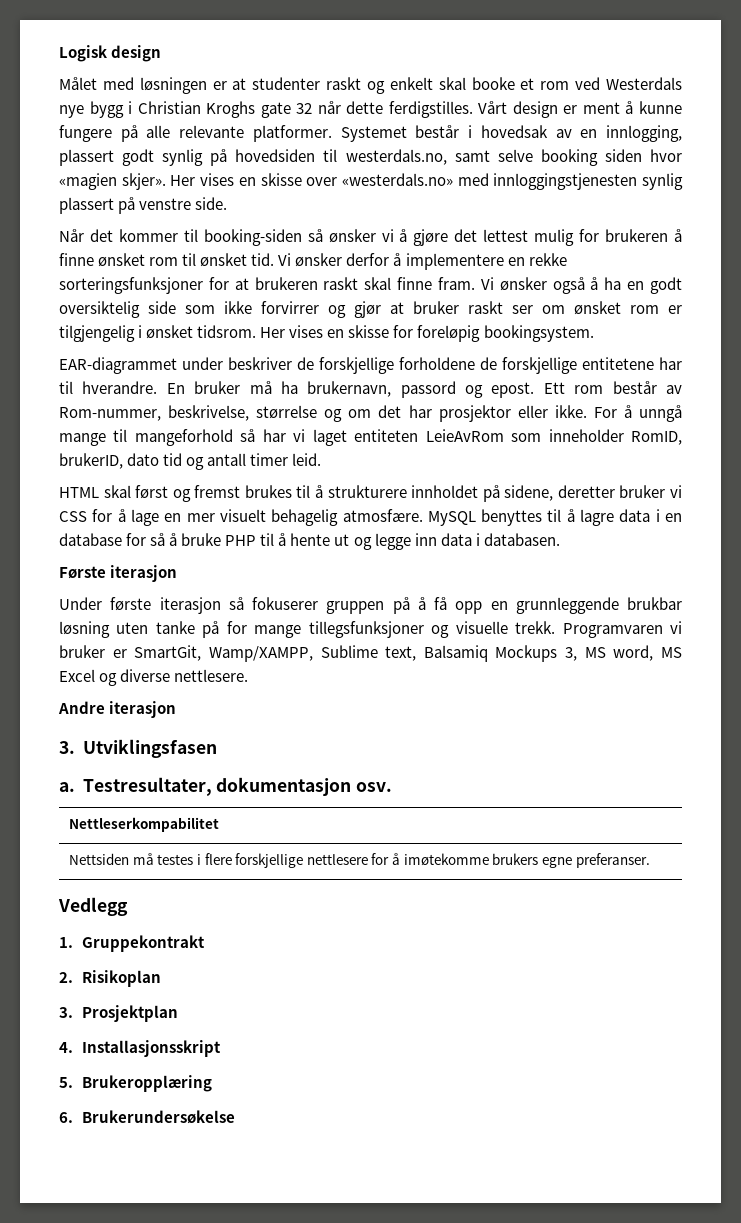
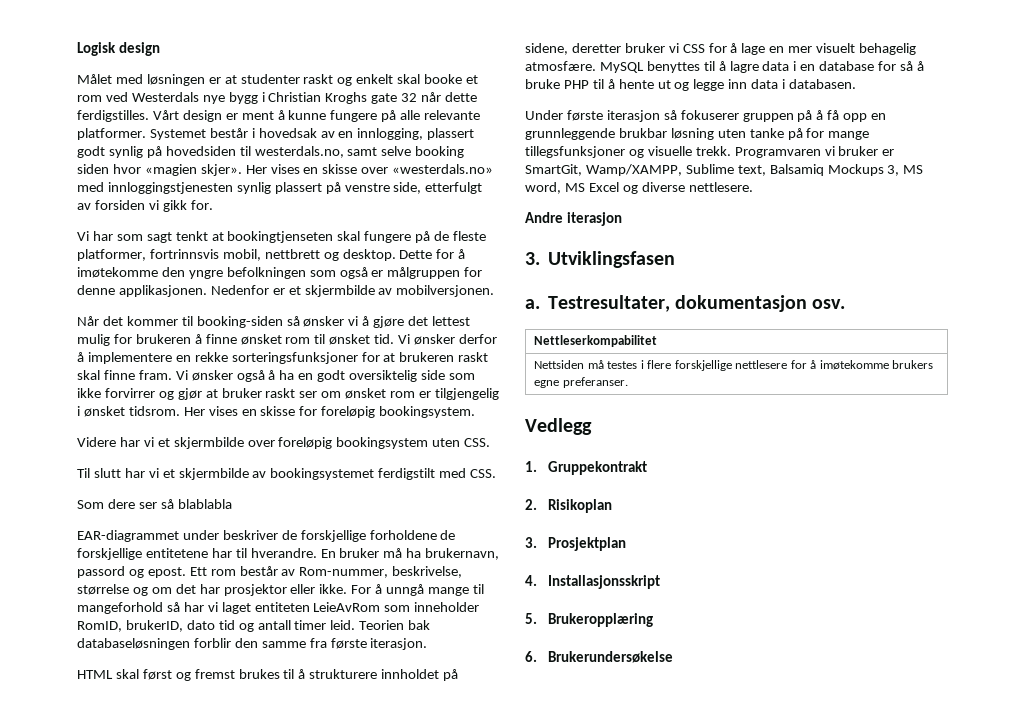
[195,197,228,210] side. -> [393,182,483,194] [77,200,213,212] [77,231,487,243] [77,249,466,261] [77,267,483,279] [77,285,495,297] side, etterfulgt av forsiden vi gikk for. // Vi har som sagt tenkt at bookingtjenseten skal fungere på de fleste platformer, fortrinnsvis mobil, nettbrett og desktop. Dette for å imøtekomme den yngre befolkningen som også er målgruppen for denne applikasjonen. Nedenfor er et skjermbilde av mobilversjonen.
(594, 333) none -> [77,437,491,449] [77,468,497,480] [77,499,232,509] // Videre har vi et skjermbilde over foreløpig bookingsystem uten CSS. // Til slutt har vi et skjermbilde av bookingsystemet ferdigstilt med CSS. // Som dere ser så blablabla
(322, 459) none -> [359,620,431,630] [77,638,428,650] Teorien bak databaseløsningen forblir den samme fra første iterasjon.
[59,565,178,582] // Første iterasjon -> (857, 84) none

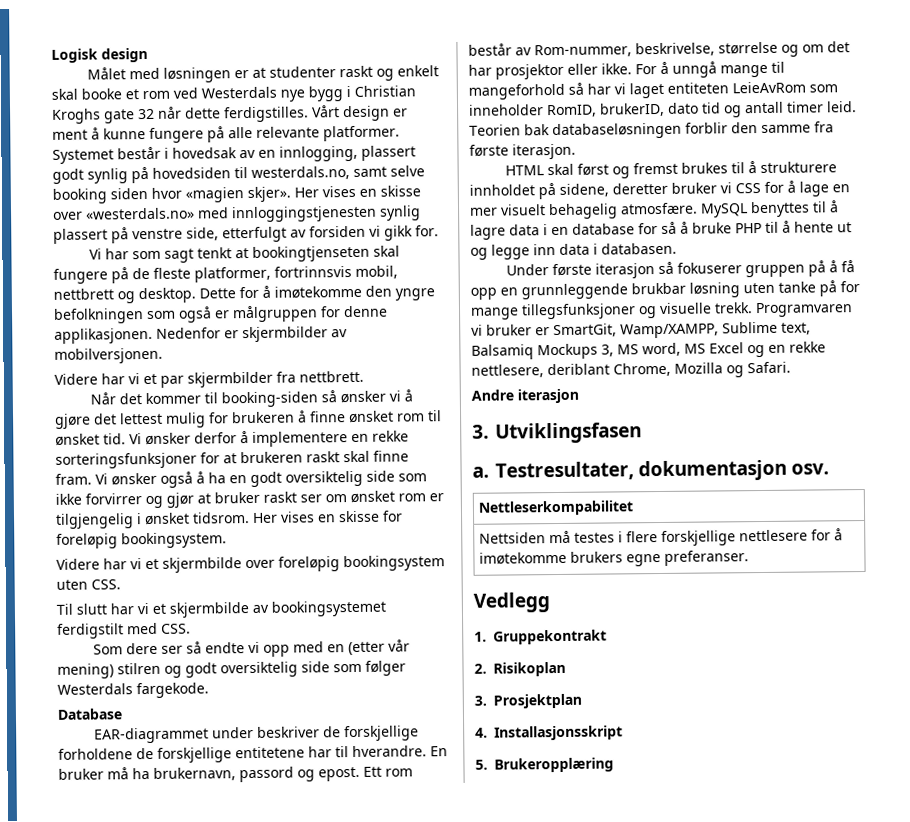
[288,285,375,297] et skjermbilde -> [242,326,328,343] skjermbilder
(495, 291) none -> [54,370,364,388] // Videre har vi et par skjermbilder fra nettbrett.
[177,499,232,509] blablabla -> [204,639,410,657] [57,660,406,679] [57,682,209,699] [57,708,122,720] endte vi opp med en (etter vår mening) stilren og godt oversiktelig side som følger Westerdals fargekode. // Database
[641,182,753,192] diverse nettlesere. -> [768,341,826,353] [471,361,791,378] en rekke nettlesere, deriblant Chrome, Mozilla og Safari.
[525,651,673,663] // 6. Brukerundersøkelse -> (614, 765) none

